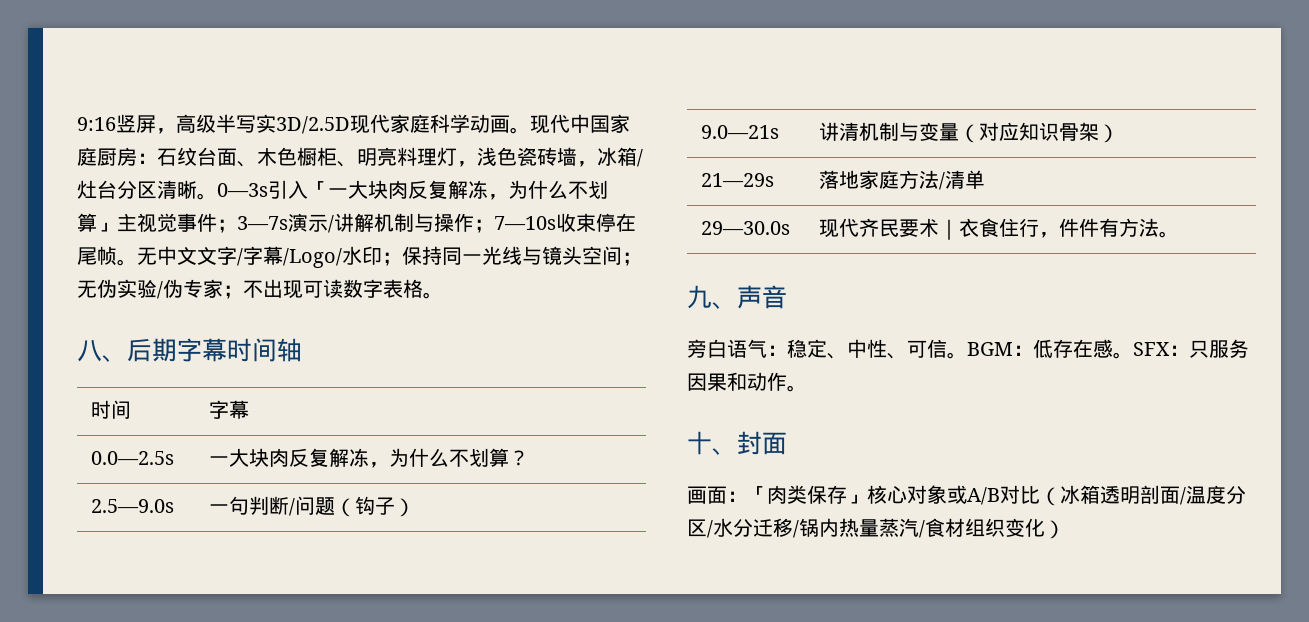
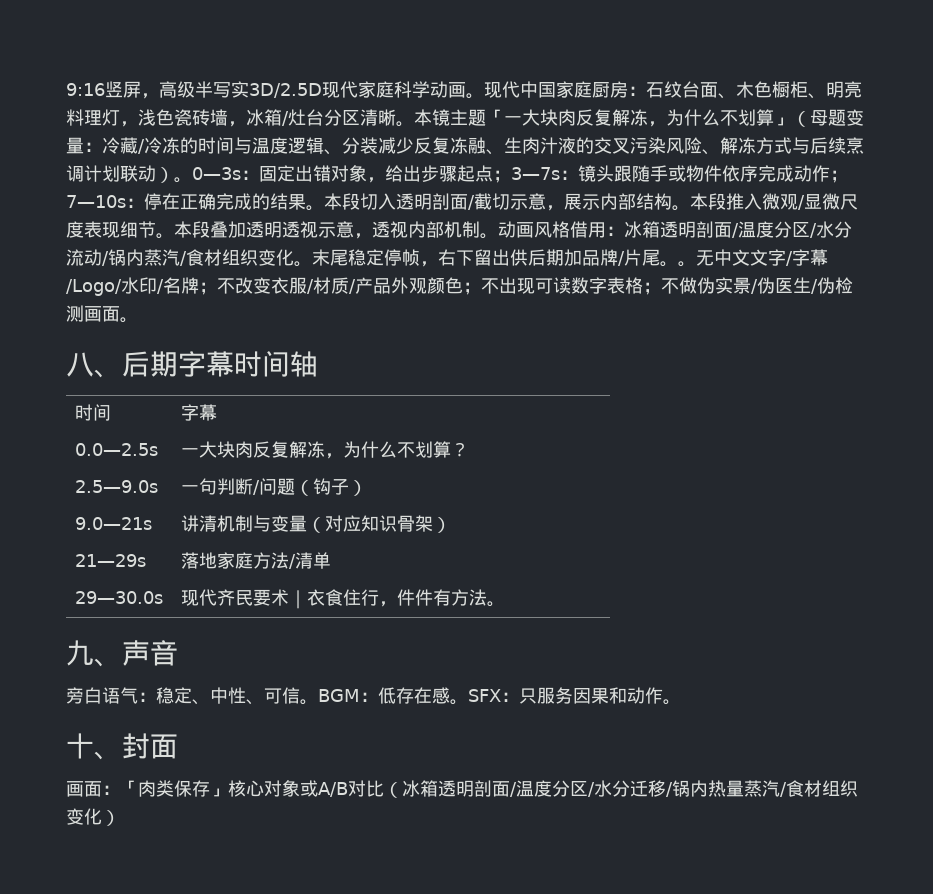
[217,180,308,199] 0—3s引入 -> [414,109,486,126] 本镜主题
[117,213,636,233] [77,246,117,266] 主视觉事件；3—7s演示/讲解机制与操作；7—10s收束停在尾帧 -> [792,109,864,127] [66,137,864,155] [66,165,848,183] [66,193,858,211] [66,221,852,239] [66,249,678,267] （母题变量：冷藏/冷冻的时间与温度逻辑、分装减少反复冻融、生肉汁液的交叉污染风险、解冻方式与后续烹调计划联动）。0—3s：固定出错对象，给出步骤起点；3—7s：镜头跟随手或物件依序完成动作；7—10s：停在正确完成的结果。本段切入透明剖面/截切示意，展示内部结构。本段推入微观/显微尺度表现细节。本段叠加透明透视示意，透视内部机制。动画风格借用：冰箱透明剖面/温度分区/水分流动/锅内蒸汽/食材组织变化。末尾稳定停帧，右下留出供后期加品牌/片尾。
[382,246,642,266] [77,279,223,299] ；保持同一光线与镜头空间；无伪实验/伪专家 -> [157,277,463,295] /名牌；不改变衣服/材质/产品外观颜色
(423, 288) none -> [643,277,853,295] [66,305,120,322] ；不做伪实景/伪医生/伪检测画面

